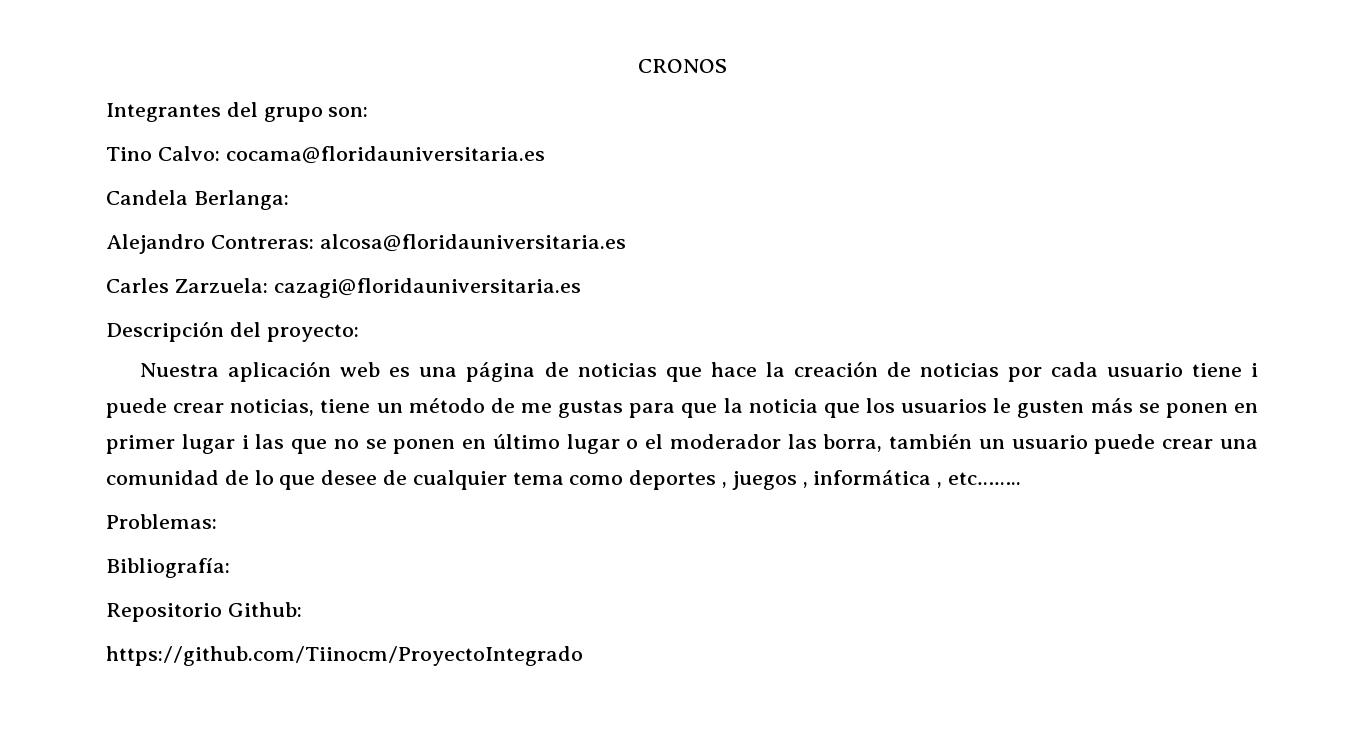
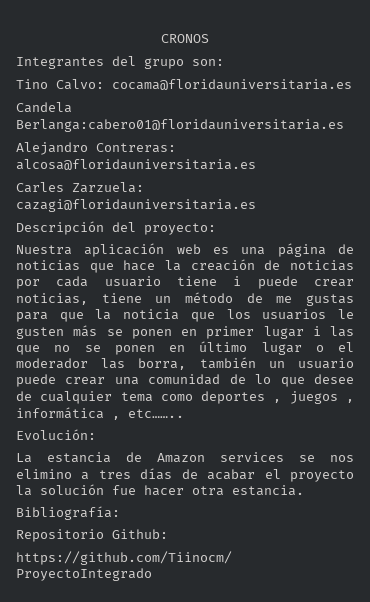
[193,190,289,210] Berlanga: -> [16,119,344,132] Berlanga:cabero01@floridauniversitaria.es
[106,514,217,529] Problemas: -> [16,429,96,440] [16,452,354,463] [16,468,354,482] [16,484,304,496] Evolución: // La estancia de Amazon services se nos elimino a tres días de acabar el proyecto la solución fue hacer otra estancia.

